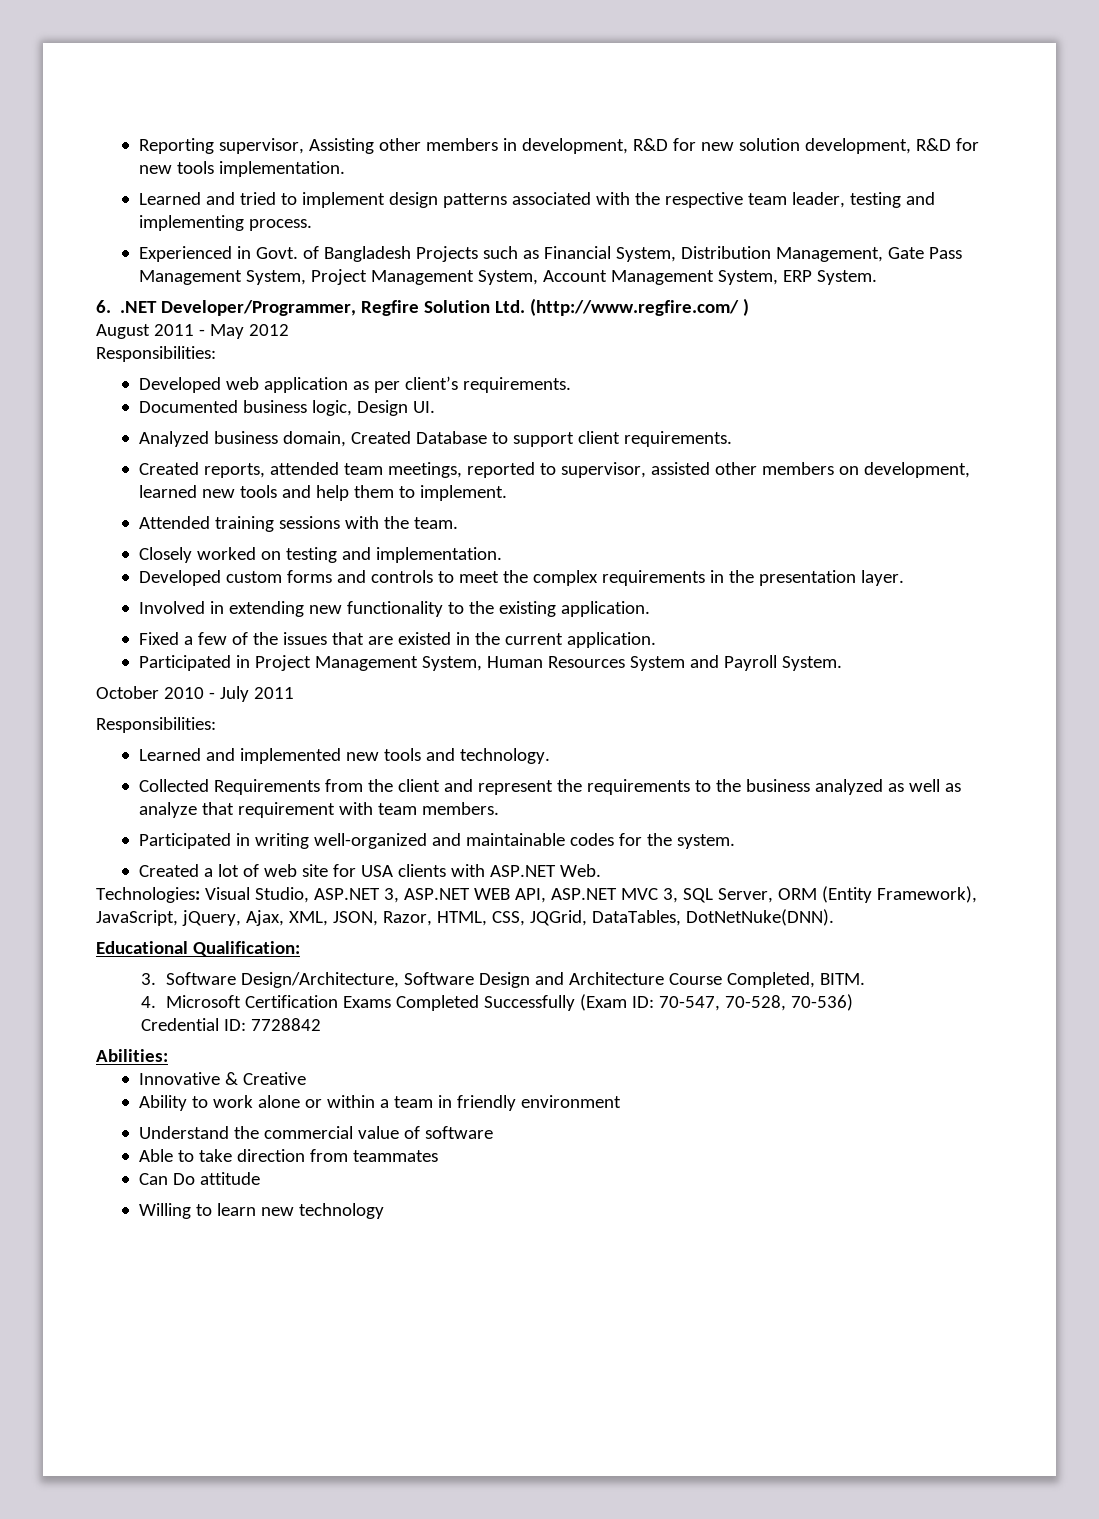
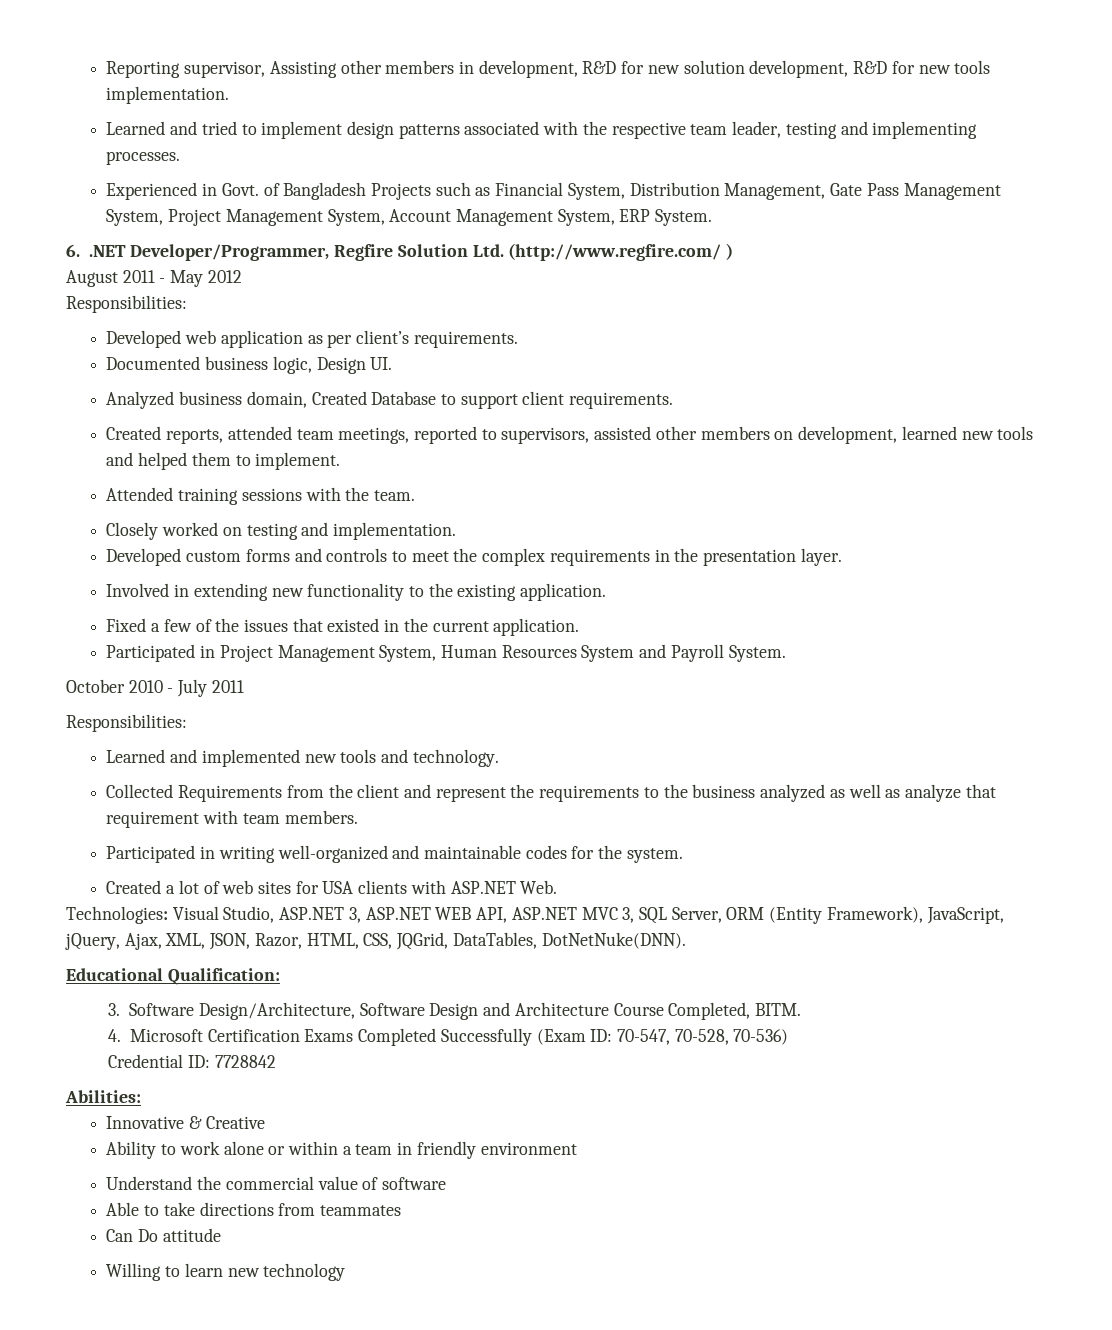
[249,219,313,231] process. -> [106,151,181,165] processes.
[560,462,646,478] supervisor, -> [501,427,590,444] supervisors,
[316,485,350,501] help -> [138,452,188,470] helped
[367,636,393,645] are -> (323, 625) none
[302,864,329,877] site -> [257,881,291,894] sites
[237,1149,306,1162] direction -> [199,1202,274,1216] directions

